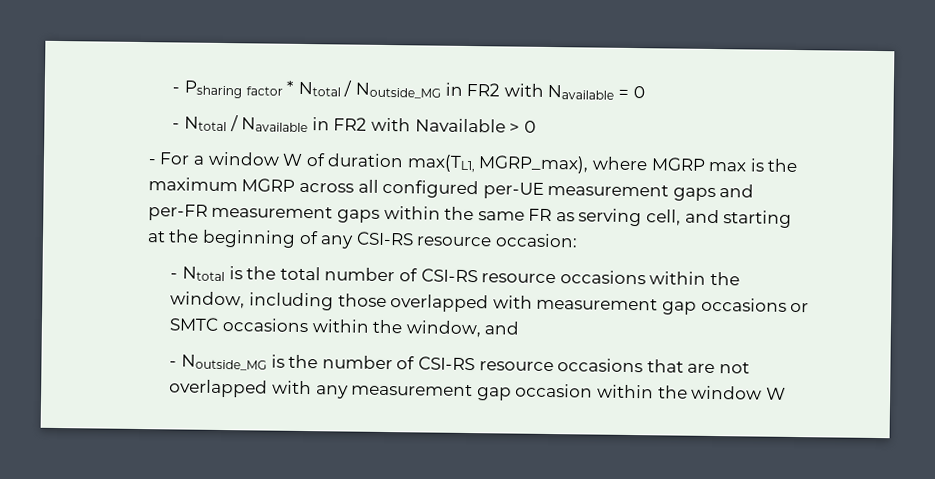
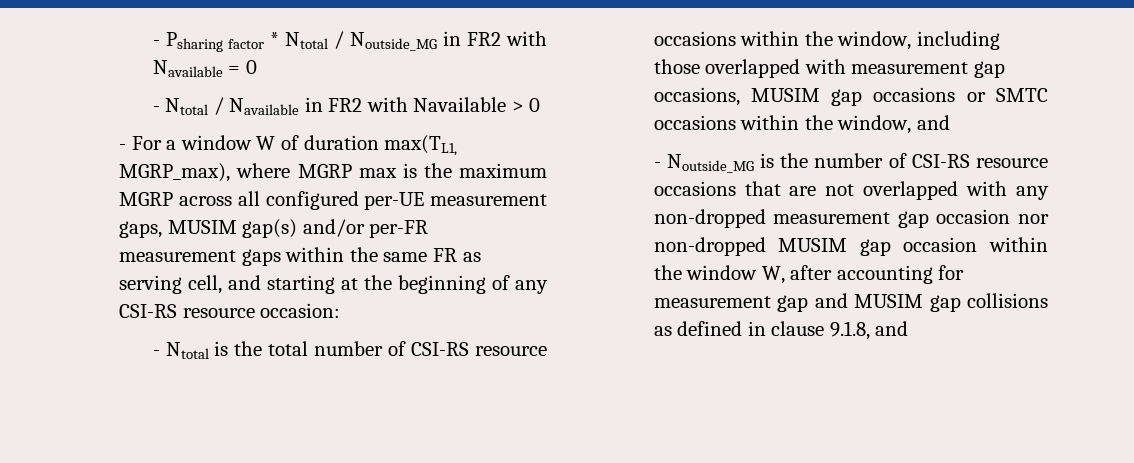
[672,184,755,202] gaps and -> [119,219,365,238] gaps, MUSIM gap(s) and/or
(698, 308) none -> [653,87,863,106] occasions, MUSIM gap
(349, 392) none -> [653,209,766,228] non-dropped
[597,384,786,400] within the window W -> [1018,214,1049,224] [653,237,1048,256] [653,265,965,284] [653,293,1048,312] [653,321,909,340] nor non-dropped MUSIM gap occasion within the window W, after accounting for measurement gap and MUSIM gap collisions as defined in clause 9.1.8, and

